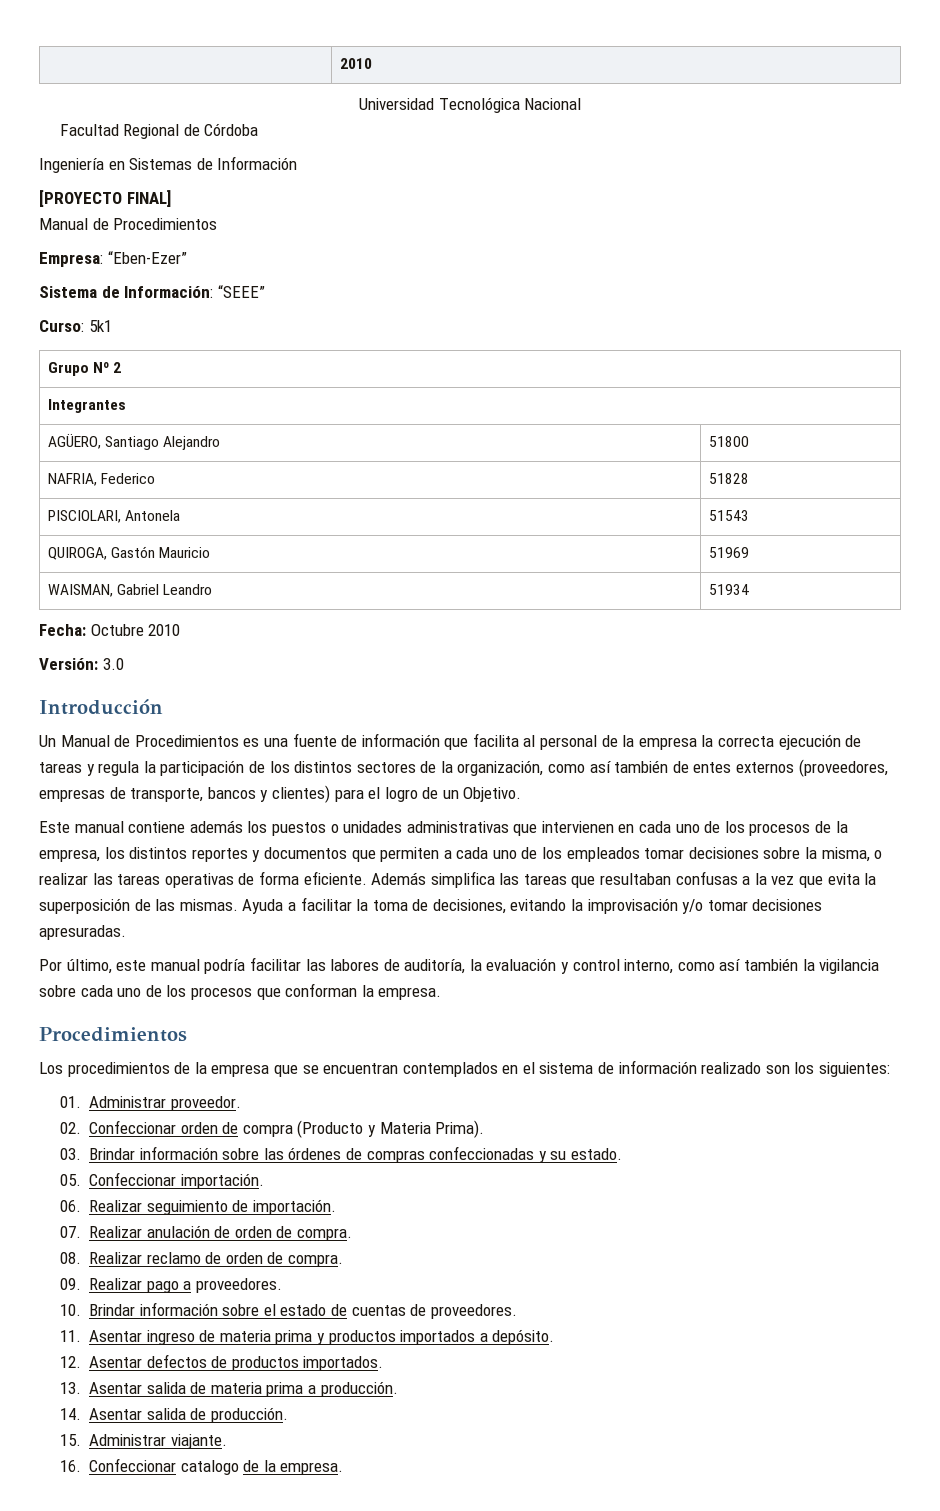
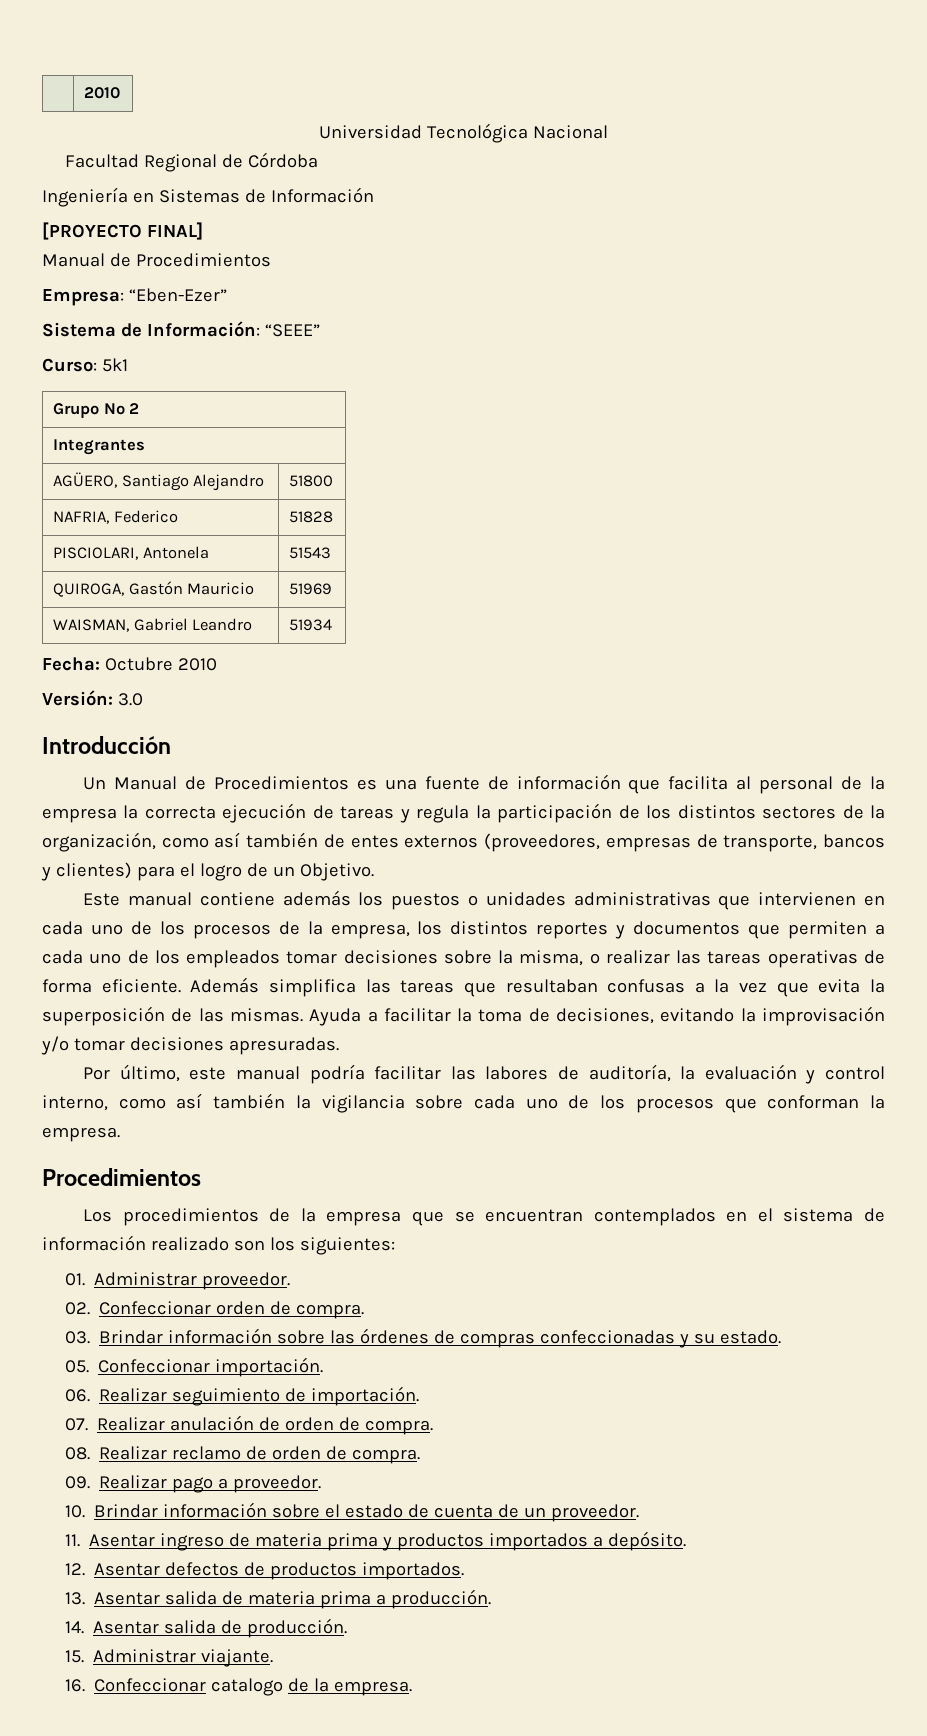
[242,1120,485,1138] compra (Producto y Materia Prima). -> [296,1304,365,1319] compra.
[195,1278,282,1293] proveedores. -> [233,1475,322,1493] proveedor.
[351,1304,517,1319] cuentas de proveedores. -> [434,1504,640,1522] cuenta de un proveedor.

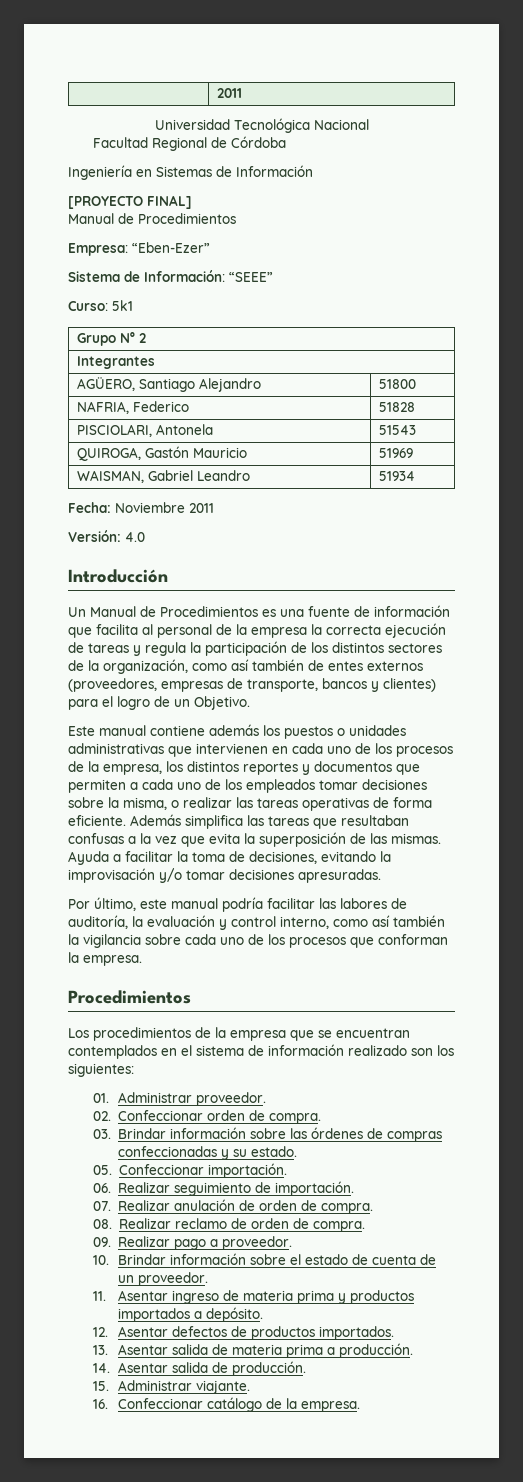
[84,87,121,99] | 2010 -> [217,88,243,98] | 2011
[104,657,217,671] Octubre 2010 -> [115,502,214,513] Noviembre 2011
[117,693,143,706] 3.0 -> [125,532,145,542] 4.0
[211,1678,284,1696] catalogo -> [206,1397,262,1412] catálogo

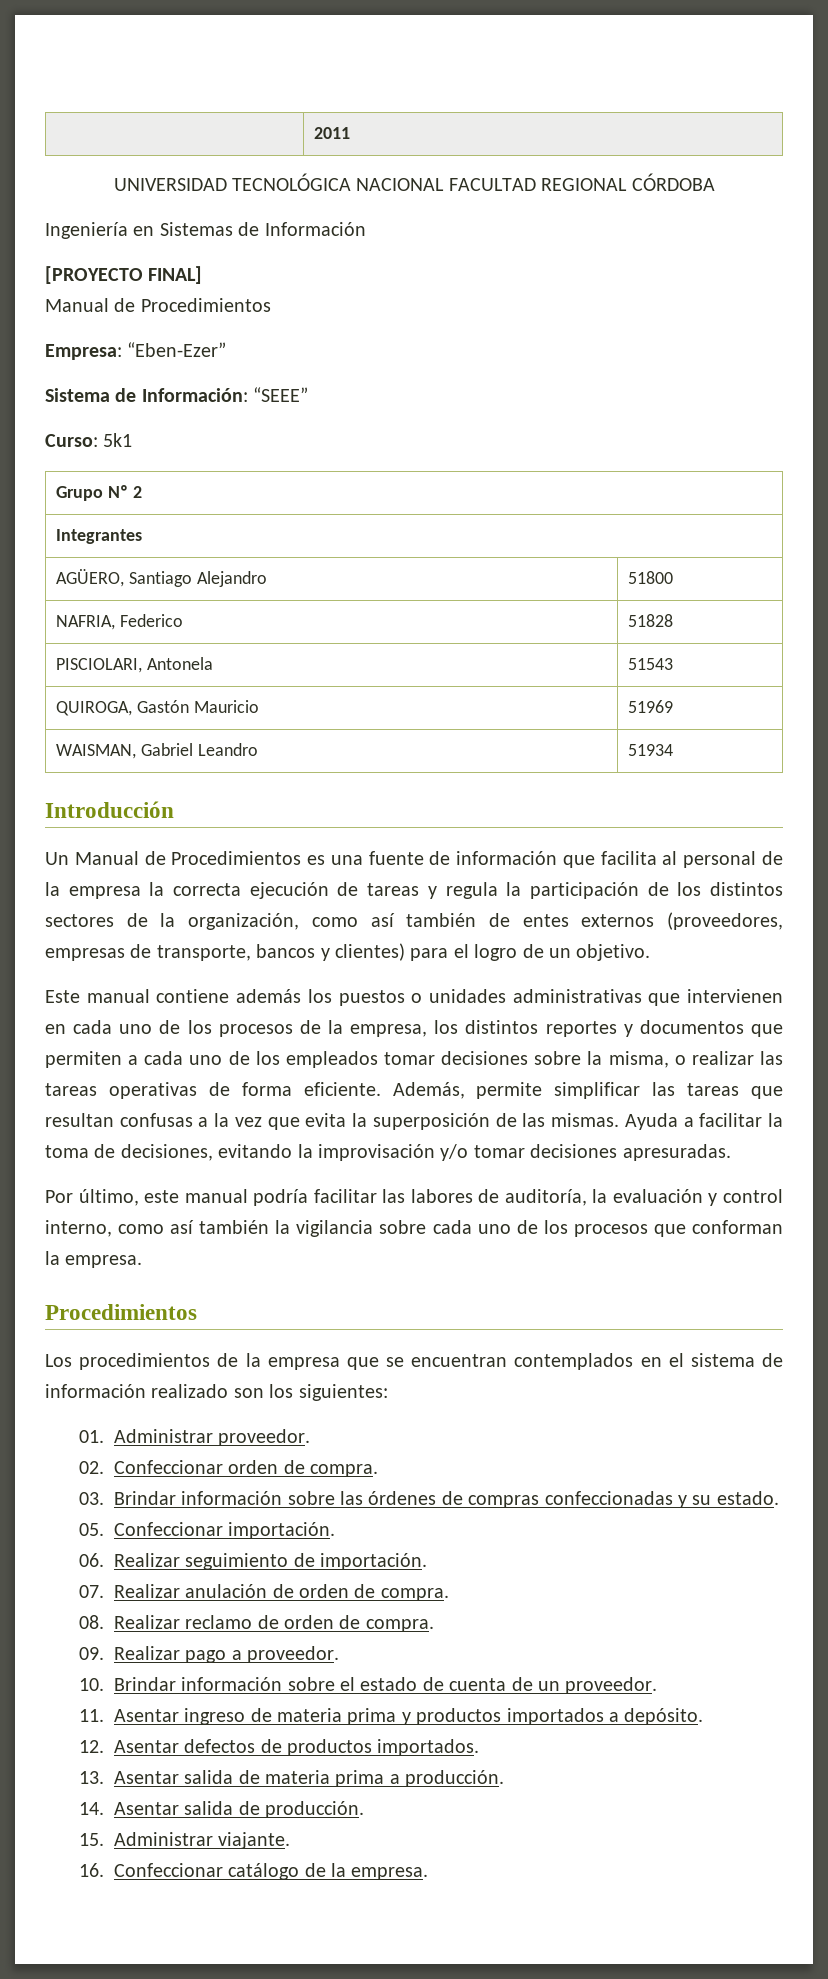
[217,88,243,98] [154,118,369,133] [92,136,286,151] | 2011 // Universidad Tecnológica Nacional // Facultad Regional de Córdoba -> [313,127,350,139] [113,173,715,191] | 2011 // UNIVERSIDAD TECNOLÓGICA NACIONAL FACULTAD REGIONAL CÓRDOBA
[68,502,214,513] [68,530,145,542] // Fecha: Noviembre 2011 // Versión: 4.0 -> (673, 750) none
[194,696,250,710] Objetivo. -> [576,944,651,961] objetivo.
[130,814,243,829] Además simplifica -> [392,1082,641,1099] Además, permite simplificar
[341,815,409,826] resultaban -> [45,1113,114,1127] resultan

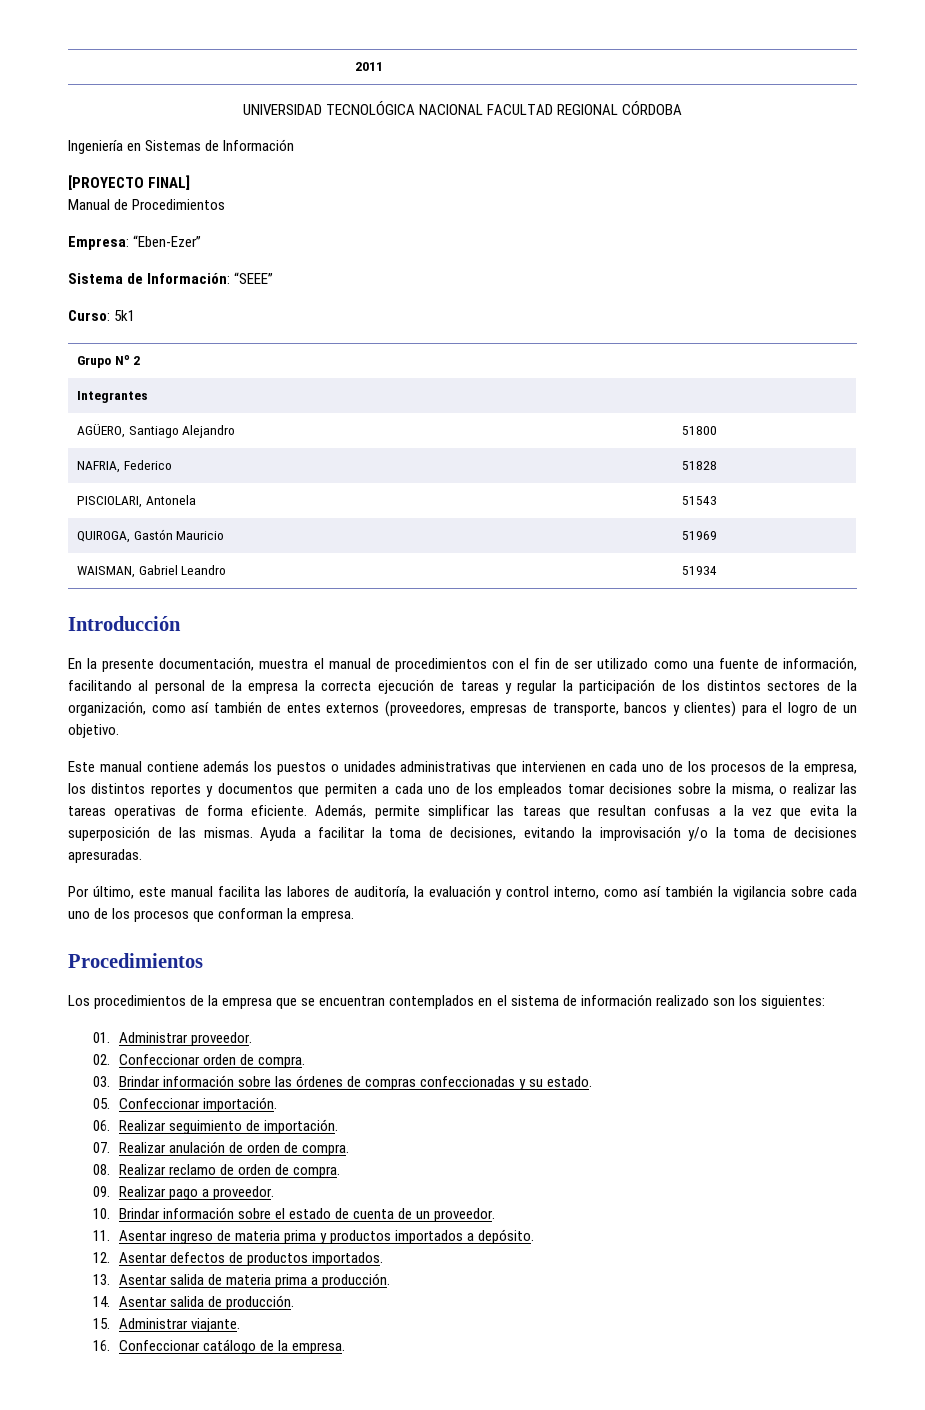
[45,851,657,868] Un Manual de Procedimientos es una fuente de información que facilita -> [68,657,858,672] [68,680,132,691] En la presente documentación, muestra el manual de procedimientos con el fin de ser utilizado como una fuente de información, facilitando
[445,882,498,899] regula -> [517,680,558,694] regular
[473,1145,525,1158] tomar -> [715,827,787,838] la toma de
[253,1189,377,1206] podría facilitar -> [217,886,260,897] facilita

